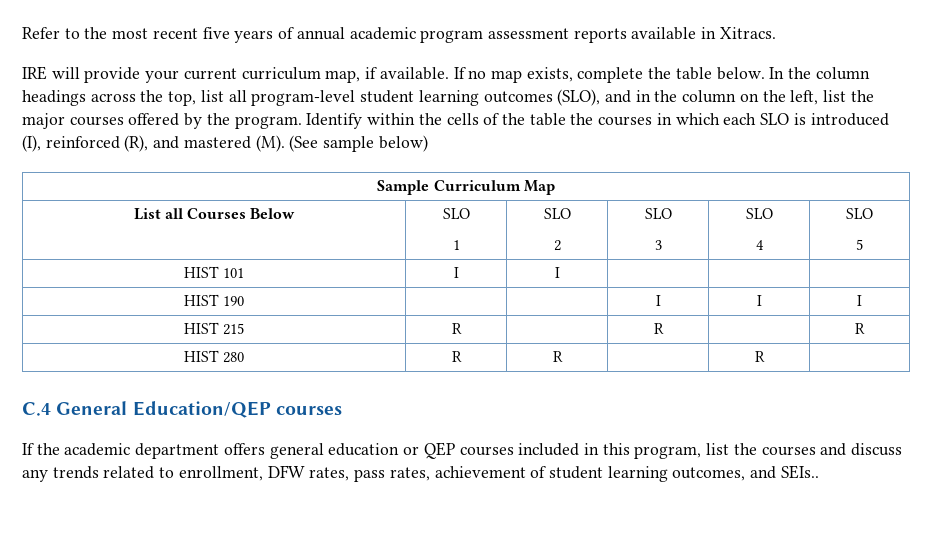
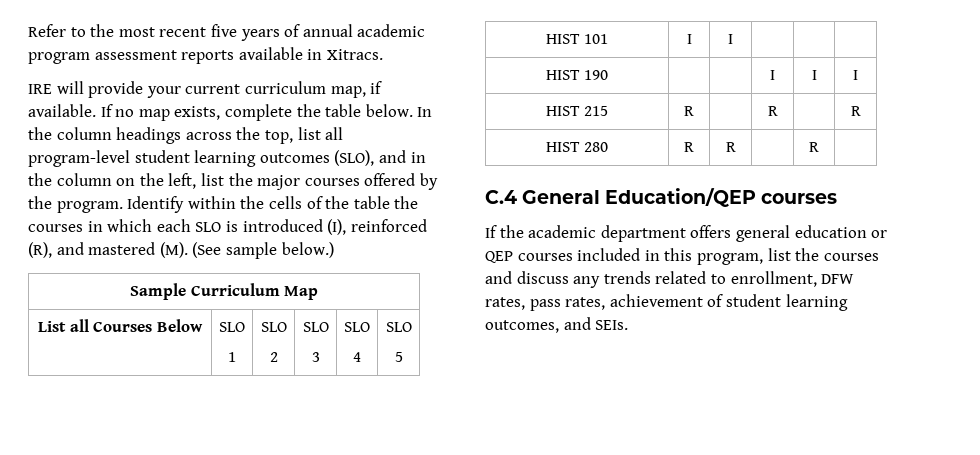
[378,135,428,152] below) -> [281,242,334,258] below.)
[780,465,819,479] SEIs.. -> [595,320,629,330] SEIs.

